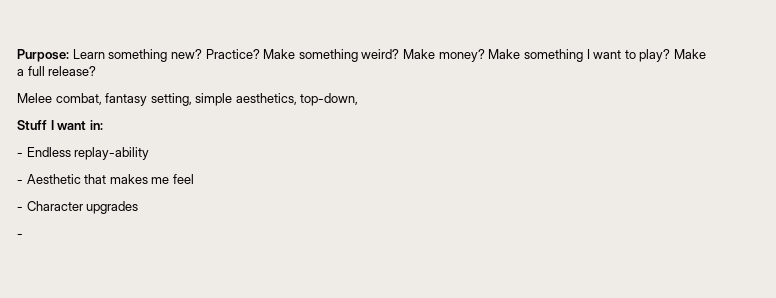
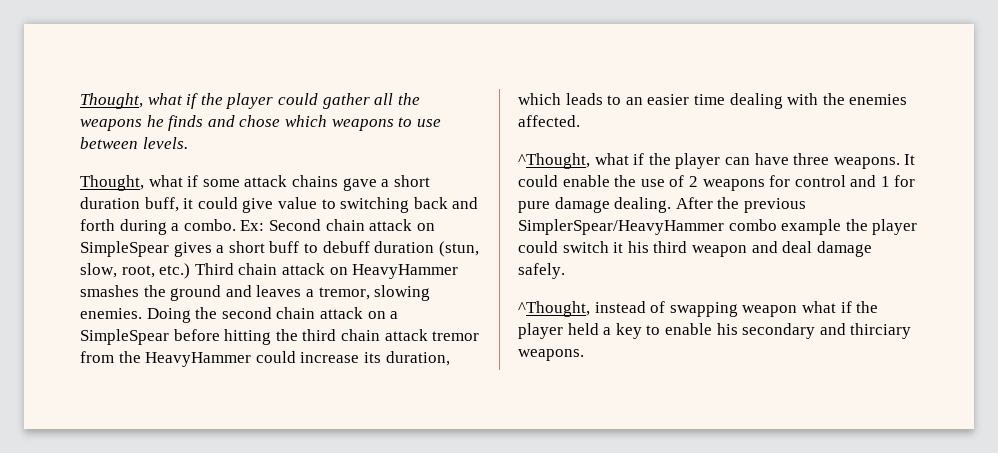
[17,49,706,62] [17,66,97,76] [17,93,359,106] [17,120,103,130] [17,147,150,160] [17,174,194,184] [17,201,139,214] [17,233,23,238] Purpose: Learn something new? Practice? Make something weird? Make money? Make something I want to play? Make a full release? // Melee combat, fantasy setting, simple aesthetics, top-down, // Stuff I want in: // - Endless replay-ability // - Aesthetic that makes me feel // - Character upgrades // - -> [80,93,420,109] [80,115,441,131] [80,137,188,149] [80,175,430,191] [80,197,479,213] [80,219,435,235] [80,241,479,257] [80,263,459,279] [80,285,431,301] [80,307,399,323] [80,329,480,345] [80,351,450,367] [518,93,908,109] [518,115,580,127] [518,153,916,169] [518,175,916,191] [518,197,806,213] [518,219,918,235] [518,241,872,257] [518,263,565,279] [518,301,879,317] [518,323,912,339] [518,349,584,361] Thought, what if the player could gather all the weapons he finds and chose which weapons to use between levels. // Thought, what if some attack chains gave a short duration buff, it could give value to switching back and forth during a combo. Ex: Second chain attack on SimpleSpear gives a short buff to debuff duration (stun, slow, root, etc.) Third chain attack on HeavyHammer smashes the ground and leaves a tremor, slowing enemies. Doing the second chain attack on a SimpleSpear before hitting the third chain attack tremor from the HeavyHammer could increase its duration, which leads to an easier time dealing with the enemies affected. // ^Thought, what if the player can have three weapons. It could enable the use of 2 weapons for control and 1 for pure damage dealing. After the previous SimplerSpear/HeavyHammer combo example the player could switch it his third weapon and deal damage safely. // ^Thought, instead of swapping weapon what if the player held a key to enable his secondary and thirciary weapons.

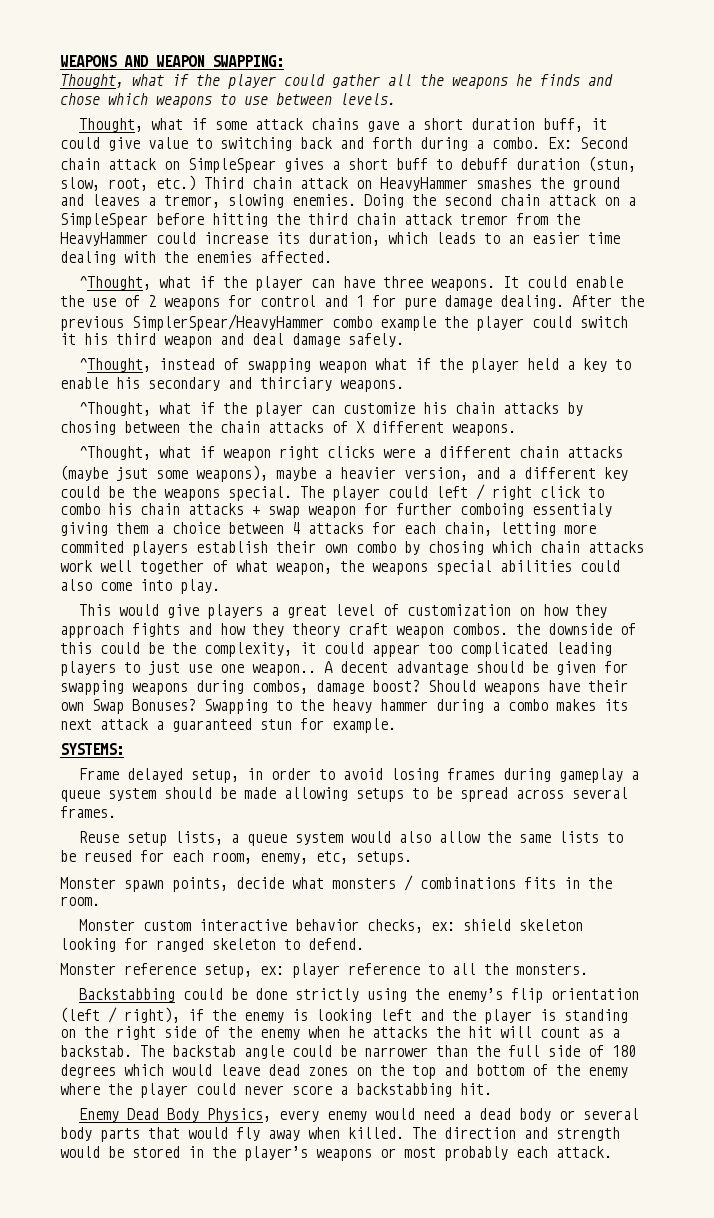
(80, 101) none -> [60,55,284,67] WEAPONS AND WEAPON SWAPPING: //
(584, 355) none -> [78,402,583,417] [60,421,516,436] [78,446,623,461] [60,465,628,482] [60,484,604,501] [60,503,612,518] [60,522,596,536] [60,541,644,556] [60,560,620,575] [60,579,220,594] [78,604,607,619] [60,623,636,638] [60,642,612,657] [60,661,628,676] [60,680,628,695] [60,699,628,714] [60,718,396,733] [60,743,124,755] [78,768,639,783] [60,787,628,802] [60,806,116,818] [78,831,623,846] [60,850,412,865] [60,875,612,892] [60,896,100,906] [78,919,583,933] [60,938,364,952] [60,963,588,978] [78,988,639,1003] [60,1007,628,1024] [60,1026,620,1040] [60,1045,636,1059] [60,1064,628,1079] [60,1083,492,1098] [78,1108,639,1122] [60,1127,620,1142] [60,1146,612,1161] // ^Thought, what if the player can customize his chain attacks by chosing between the chain attacks of X different weapons. // ^Thought, what if weapon right clicks were a different chain attacks (maybe jsut some weapons), maybe a heavier version, and a different key could be the weapons special. The player could left / right click to combo his chain attacks + swap weapon for further comboing essentialy giving them a choice between 4 attacks for each chain, letting more commited players establish their own combo by chosing which chain attacks work well together of what weapon, the weapons special abilities could also come into play. // This would give players a great level of customization on how they approach fights and how they theory craft weapon combos. the downside of this could be the complexity, it could appear too complicated leading players to just use one weapon.. A decent advantage should be given for swapping weapons during combos, damage boost? Should weapons have their own Swap Bonuses? Swapping to the heavy hammer during a combo makes its next attack a guaranteed stun for example. // SYSTEMS: // Frame delayed setup, in order to avoid losing frames during gameplay a queue system should be made allowing setups to be spread across several frames. // Reuse setup lists, a queue system would also allow the same lists to be reused for each room, enemy, etc, setups. // Monster spawn points, decide what monsters / combinations fits in the room. // Monster custom interactive behavior checks, ex: shield skeleton looking for ranged skeleton to defend. // Monster reference setup, ex: player reference to all the monsters. // Backstabbing could be done strictly using the enemy’s flip orientation (left / right), if the enemy is looking left and the player is standing on the right side of the enemy when he attacks the hit will count as a backstab. The backstab angle could be narrower than the full side of 180 degrees which would leave dead zones on the top and bottom of the enemy where the player could never score a backstabbing hit. // Enemy Dead Body Physics, every enemy would need a dead body or several body parts that would fly away when killed. The direction and strength would be stored in the player’s weapons or most probably each attack.

